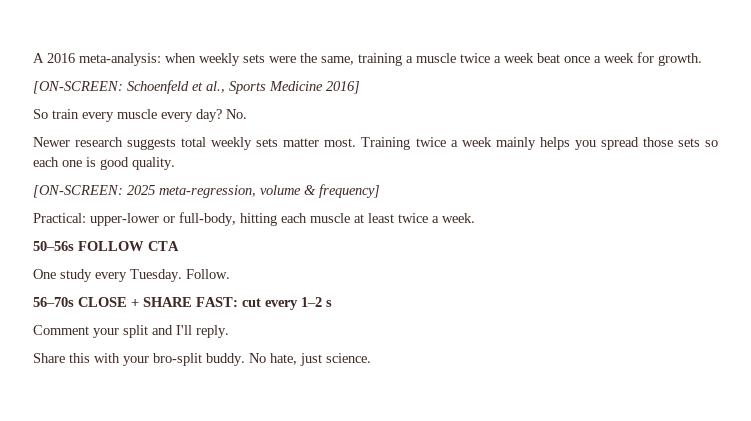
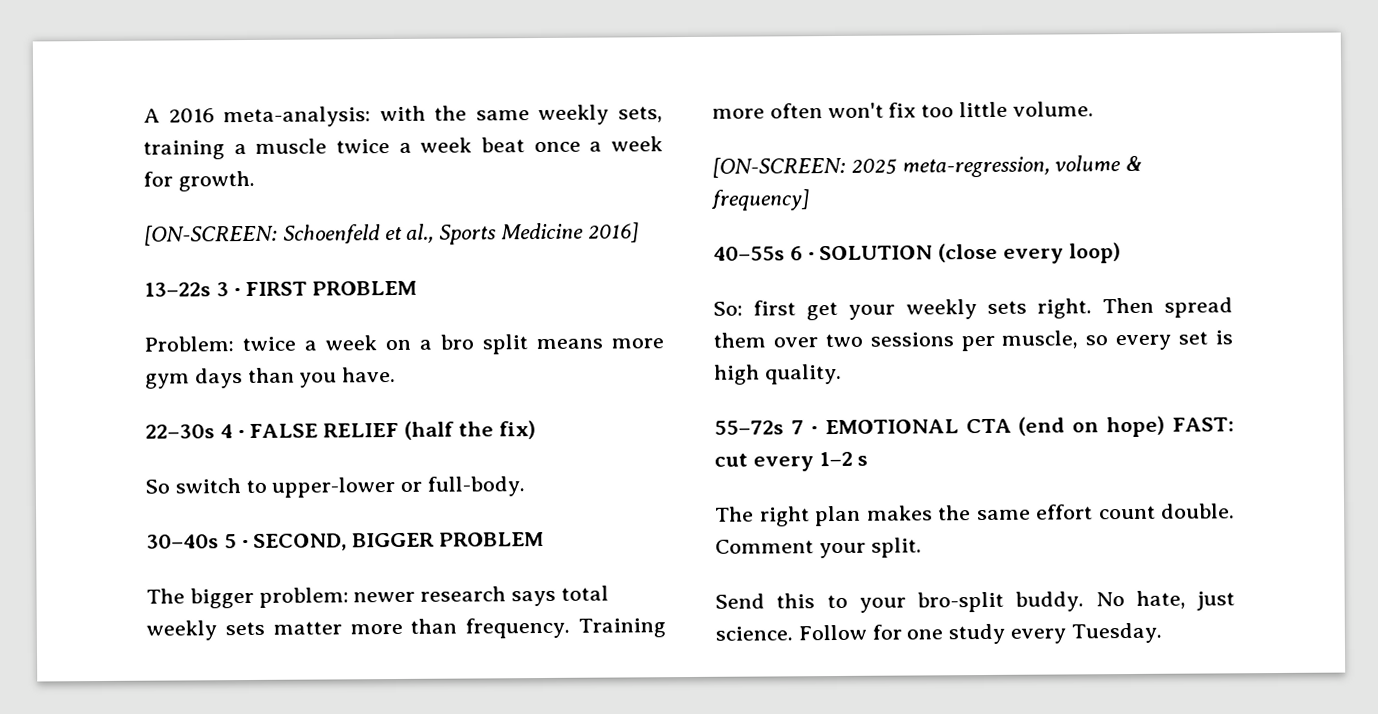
[165,53,354,66] when weekly sets were the same, -> [379,104,663,126] with the same weekly sets,
[33,109,247,122] [33,137,718,150] [33,157,175,170] So train every muscle every day? No. // Newer research suggests total weekly sets matter most. Training twice a week mainly helps you spread those sets so each one is good quality. -> [144,280,418,297] [144,334,664,355] [145,366,397,389] [145,420,536,440] [145,476,526,498] [146,531,545,551] [146,585,609,609] [146,617,667,641] [712,101,1094,119] 13–22s 3 · FIRST PROBLEM // Problem: twice a week on a bro split means more gym days than you have. // 22–30s 4 · FALSE RELIEF (half the fix) // So switch to upper-lower or full-body. // 30–40s 5 · SECOND, BIGGER PROBLEM // The bigger problem: newer research says total weekly sets matter more than frequency. Training more often won't fix too little volume.
[33,212,475,226] [33,241,179,251] [33,269,230,282] [33,297,192,307] Practical: upper-lower or full-body, hitting each muscle at least twice a week. // 50–56s FOLLOW CTA // One study every Tuesday. Follow. // 56–70s CLOSE + SHARE -> [713,242,1121,264] [713,297,1233,321] [713,330,1233,352] [714,363,842,385] [714,415,1166,438] 40–55s 6 · SOLUTION (close every loop) // So: first get your weekly sets right. Then spread them over two sessions per muscle, so every set is high quality. // 55–72s 7 · EMOTIONAL CTA (end on hope)
[33,325,229,338] [33,353,120,363] Comment your split and I'll reply. // Share this with -> [715,503,1235,527] [715,537,922,559] [715,593,848,609] The right plan makes the same effort count double. Comment your split. // Send this to
(371, 358) none -> [797,622,1162,645] Follow for one study every Tuesday.

